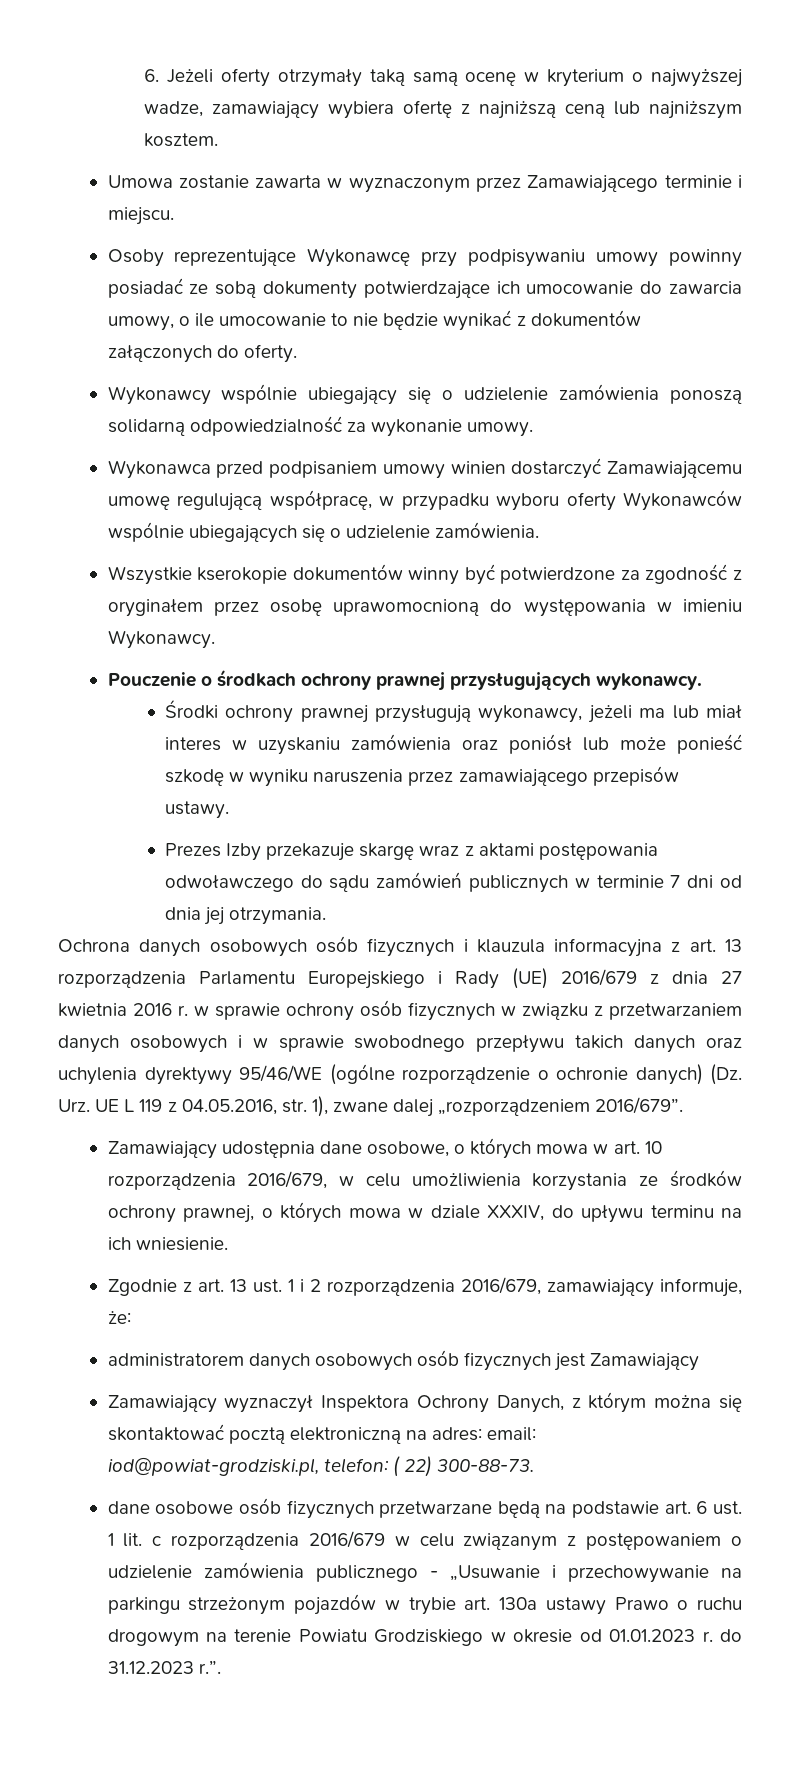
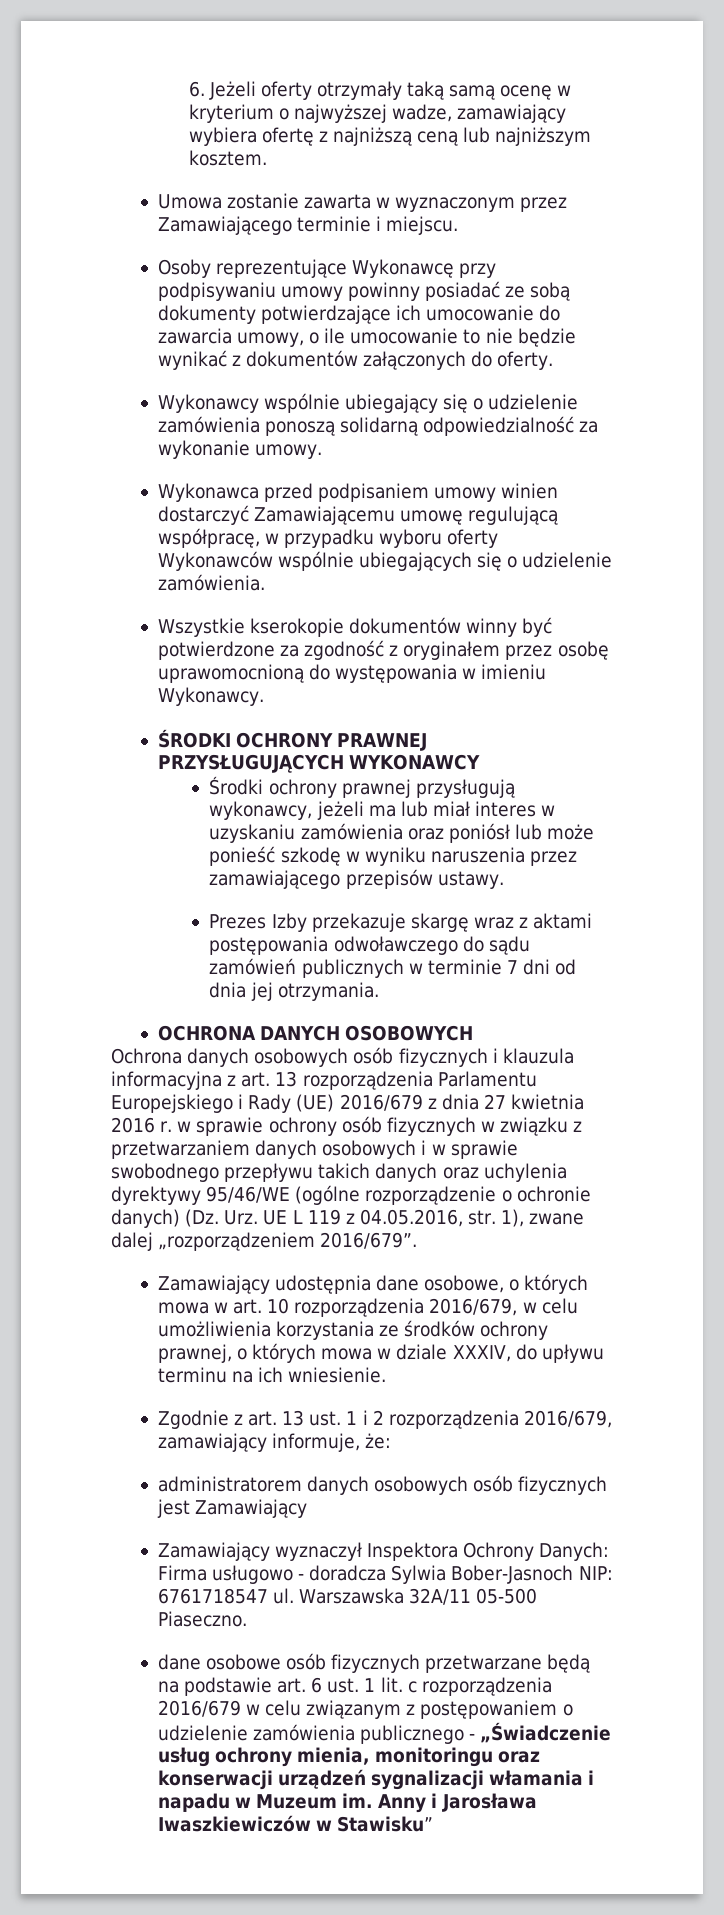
[107,669,703,691] Pouczenie o środkach ochrony prawnej przysługujących wykonawcy. -> [157,729,427,751] [157,754,480,773] ŚRODKI OCHRONY PRAWNEJ PRZYSŁUGUJĄCYCH WYKONAWCY
(327, 916) none -> [157,1025,473,1041] // OCHRONA DANYCH OSOBOWYCH
[496,1392,743,1413] [107,1424,537,1444] [107,1456,535,1477] Danych, z którym można się skontaktować pocztą elektroniczną na adres: email: iod@powiat-grodziski.pl, telefon: ( 22) 300-88-73. -> [539,1542,610,1561] [157,1565,613,1584] [157,1588,538,1605] [157,1611,247,1627] Danych: Firma usługowo - doradcza Sylwia Bober-Jasnoch NIP: 6761718547 ul. Warszawska 32A/11 05-500 Piaseczno.
[449,1565,743,1583] [107,1594,742,1615] [107,1629,743,1647] [107,1660,221,1674] „Usuwanie i przechowywanie na parkingu strzeżonym pojazdów w trybie art. 130a ustawy Prawo o ruchu drogowym na terenie Powiatu Grodziskiego w okresie od 01.01.2023 r. do 31.12.2023 r.”. -> [480,1722,612,1743] [157,1747,541,1767] [157,1769,595,1790] [157,1793,537,1813] [157,1815,433,1832] „Świadczenie usług ochrony mienia, monitoringu oraz konserwacji urządzeń sygnalizacji włamania i napadu w Muzeum im. Anny i Jarosława Iwaszkiewiczów w Stawisku”

